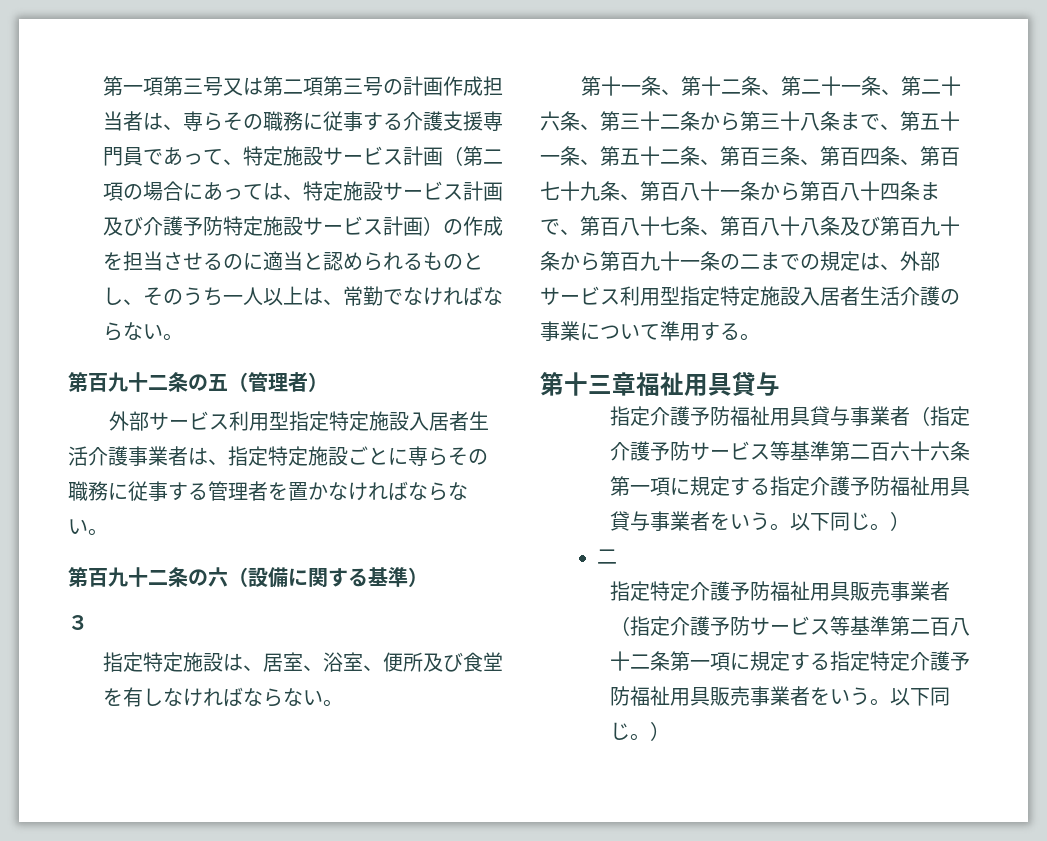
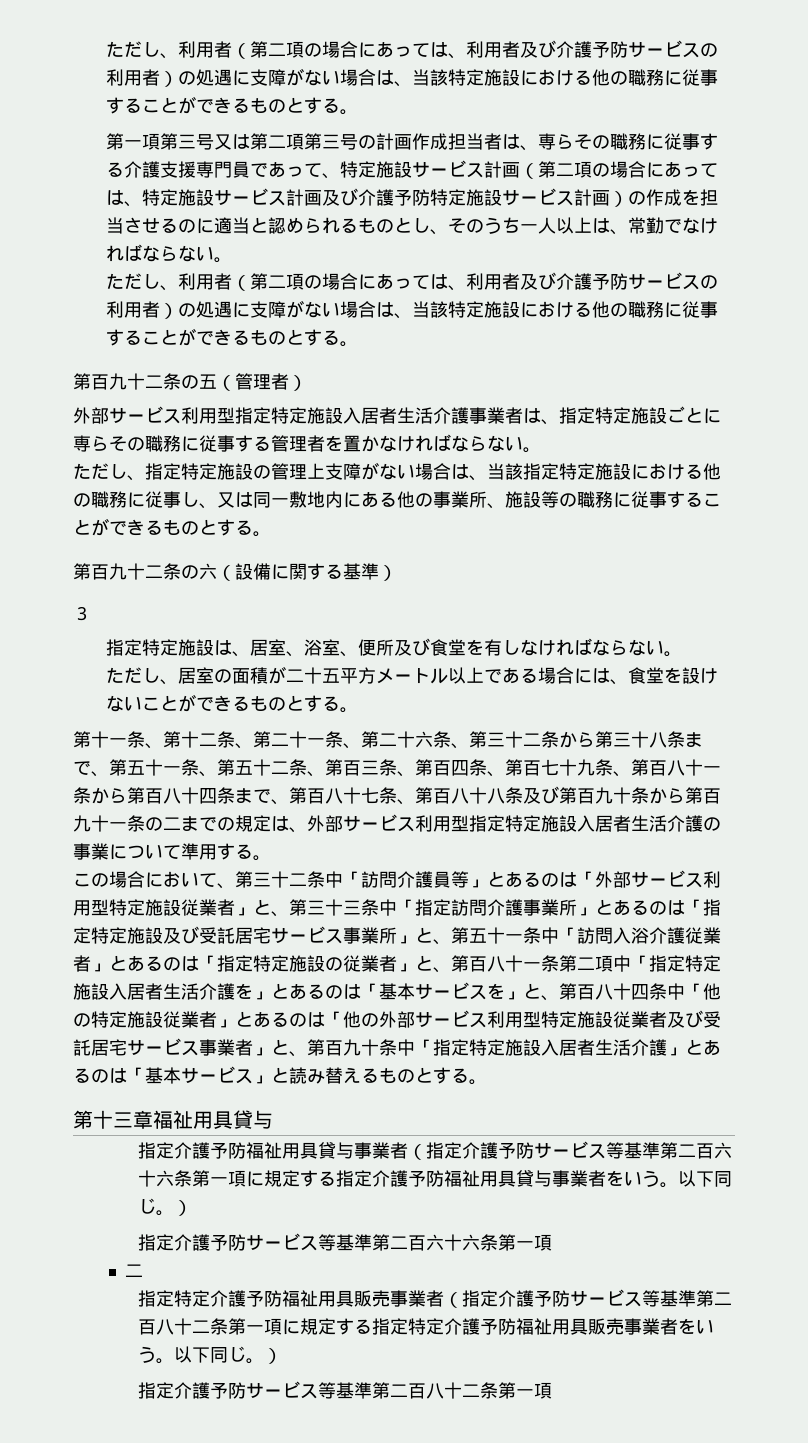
(102, 86) none -> [105,40,718,59] [105,68,718,87] [105,96,358,115] ただし、利用者（第二項の場合にあっては、利用者及び介護予防サービスの利用者）の処遇に支障がない場合は、当該特定施設における他の職務に従事することができるものとする。 //
(183, 337) none -> [105,272,718,291] [105,300,718,319] [105,328,358,347] // ただし、利用者（第二項の場合にあっては、利用者及び介護予防サービスの利用者）の処遇に支障がない場合は、当該特定施設における他の職務に従事することができるものとする。
(108, 532) none -> [73,462,721,481] [73,491,721,509] [73,518,271,537] // ただし、指定特定施設の管理上支障がない場合は、当該指定特定施設における他の職務に従事し、又は同一敷地内にある他の事業所、施設等の職務に従事することができるものとする。
(343, 703) none -> [105,666,718,685] [105,694,358,713] // ただし、居室の面積が二十五平方メートル以上である場合には、食堂を設けないことができるものとする。
(760, 337) none -> [73,870,721,889] [73,899,721,917] [73,926,721,945] [73,955,721,973] [73,982,721,1001] [73,1010,721,1028] [73,1038,721,1057] [73,1066,487,1085] // この場合において、第三十二条中「訪問介護員等」とあるのは「外部サービス利用型特定施設従業者」と、第三十三条中「指定訪問介護事業所」とあるのは「指定特定施設及び受託居宅サービス事業所」と、第五十一条中「訪問入浴介護従業者」とあるのは「指定特定施設の従業者」と、第百八十一条第二項中「指定特定施設入居者生活介護を」とあるのは「基本サービスを」と、第百八十四条中「他の特定施設従業者」とあるのは「他の外部サービス利用型特定施設従業者及び受託居宅サービス事業者」と、第百九十条中「指定特定施設入居者生活介護」とあるのは「基本サービス」と読み替えるものとする。
(910, 521) none -> [138,1233,553,1251] // 指定介護予防サービス等基準第二百六十六条第一項
(670, 731) none -> [138,1381,553,1399] // 指定介護予防サービス等基準第二百八十二条第一項

